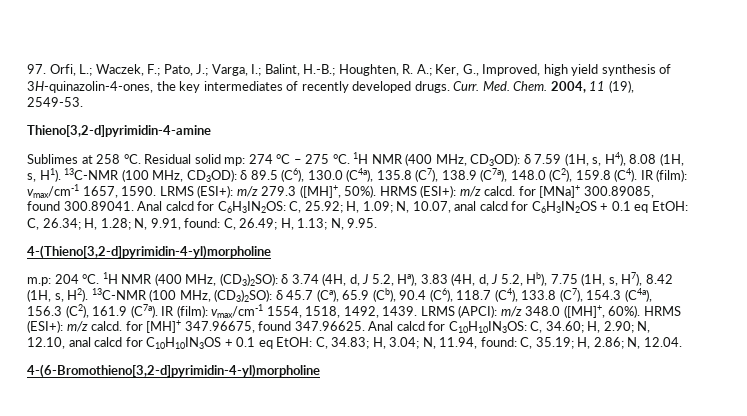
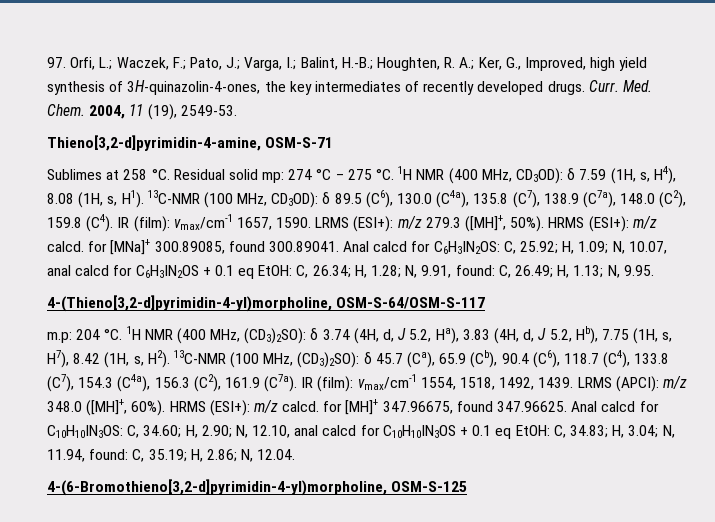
[27,125,211,137] Thieno[3,2-d]pyrimidin-4-amine -> [47,135,334,151] Thieno[3,2-d]pyrimidin-4-amine, OSM-S-71
[27,245,271,259] 4-(Thieno[3,2-d]pyrimidin-4-yl)morpholine -> [47,295,486,312] 4-(Thieno[3,2-d]pyrimidin-4-yl)morpholine, OSM-S-64/OSM-S-117
[27,364,320,378] 4-(6-Bromothieno[3,2-d]pyrimidin-4-yl)morpholine -> [47,479,468,496] 4-(6-Bromothieno[3,2-d]pyrimidin-4-yl)morpholine, OSM-S-125

